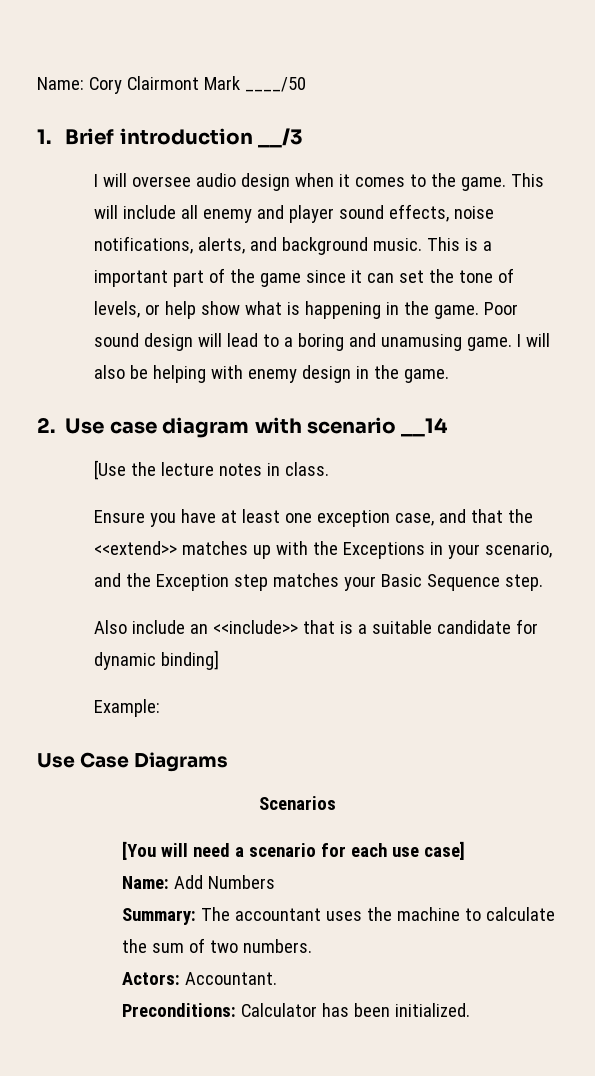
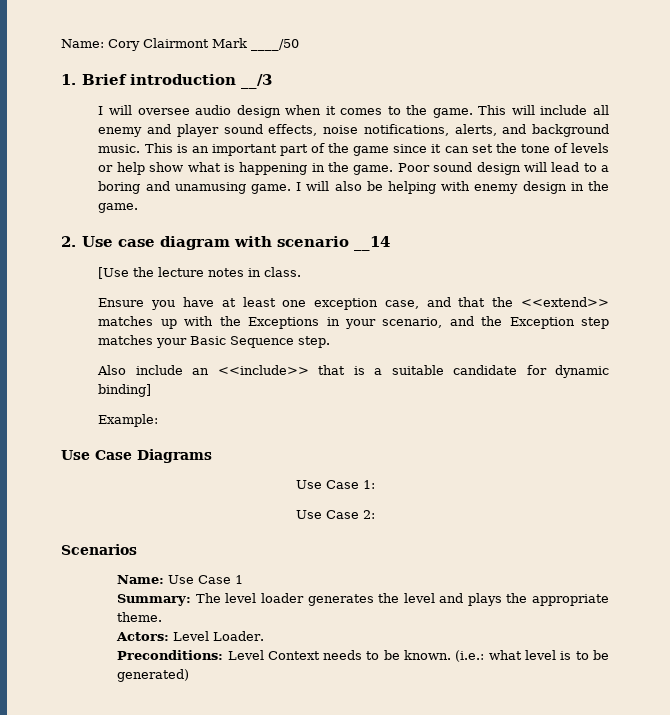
[482,241,492,251] a -> [191,146,209,153] an
[93,301,140,318] levels, -> [571,143,609,153] levels
[259,796,336,810] [122,841,466,860] [122,875,276,889] [122,907,556,925] [122,938,313,953] Scenarios // [You will need a scenario for each use case] // Name: Add Numbers // Summary: The accountant uses the machine to calculate the sum of two numbers. -> [295,480,375,489] [295,510,375,519] [61,544,137,555] [117,575,244,584] [117,593,609,606] [117,612,163,622] Use Case 1: // Use Case 2: // Scenarios // Name: Use Case 1 // Summary: The level loader generates the level and plays the appropriate theme.
[185,972,278,985] Accountant. -> [173,631,265,641] Level Loader.
[241,1003,471,1017] Calculator has been initialized. -> [227,650,609,662] [117,669,190,682] Level Context needs to be known. (i.e.: what level is to be generated)

